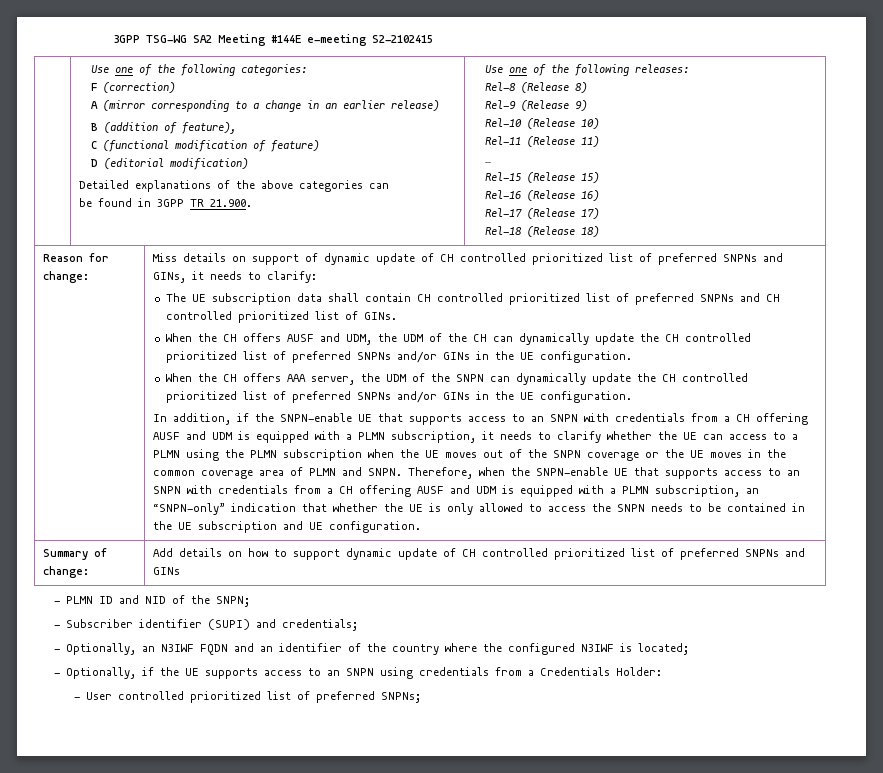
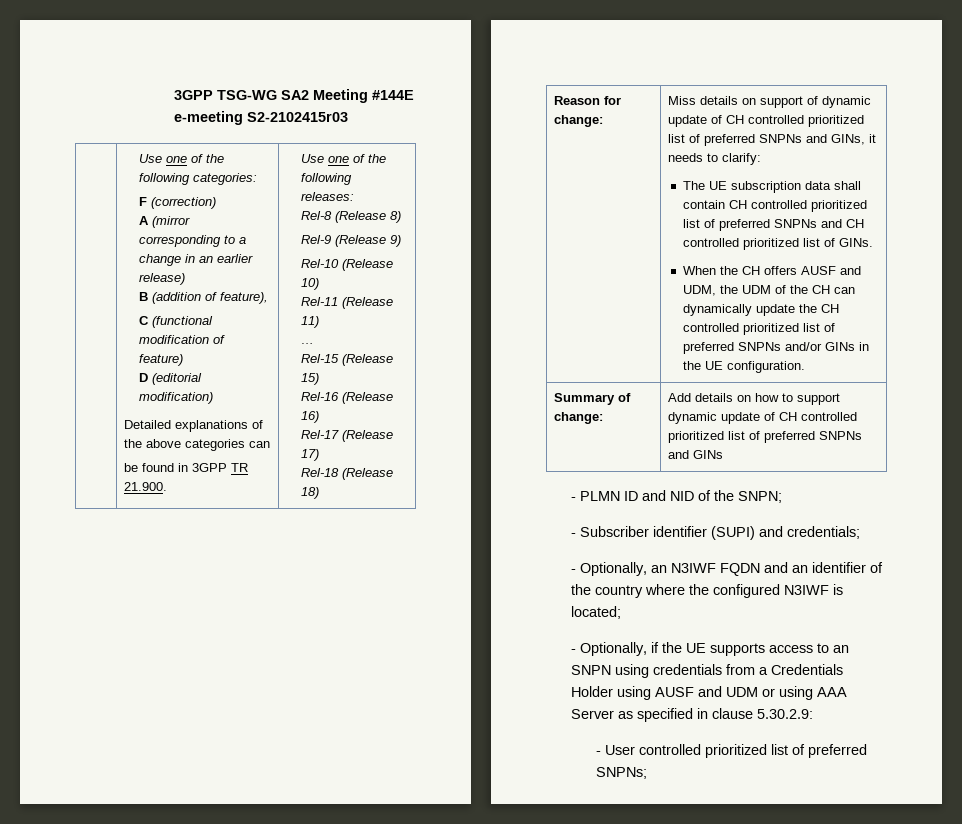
[372,35,434,43] S2-2102415 -> [247,112,349,122] S2-2102415r03
[165,373,748,385] [165,391,632,403] [152,413,808,425] [152,431,798,443] [152,449,786,461] [152,467,800,479] [152,485,759,497] [152,503,805,515] [152,521,421,533] // When the CH offers AAA server, the UDM of the SNPN can dynamically update the CH controlled prioritized list of preferred SNPNs and/or GINs in the UE configuration. // In addition, if the SNPN-enable UE that supports access to an SNPN with credentials from a CH offering AUSF and UDM is equipped with a PLMN subscription, it needs to clarify whether the UE can access to a PLMN using the PLMN subscription when the UE moves out of the SNPN coverage or the UE moves in the common coverage area of PLMN and SNPN. Therefore, when the SNPN-enable UE that supports access to an SNPN with credentials from a CH offering AUSF and UDM is equipped with a PLMN subscription, an “SNPN-only” indication that whether the UE is only allowed to access the SNPN needs to be contained in the UE subscription and UE configuration. -> (805, 367) none
[615,667,662,676] Holder: -> [570,686,847,700] [570,708,813,722] Holder using AUSF and UDM or using AAA Server as specified in clause 5.30.2.9:

